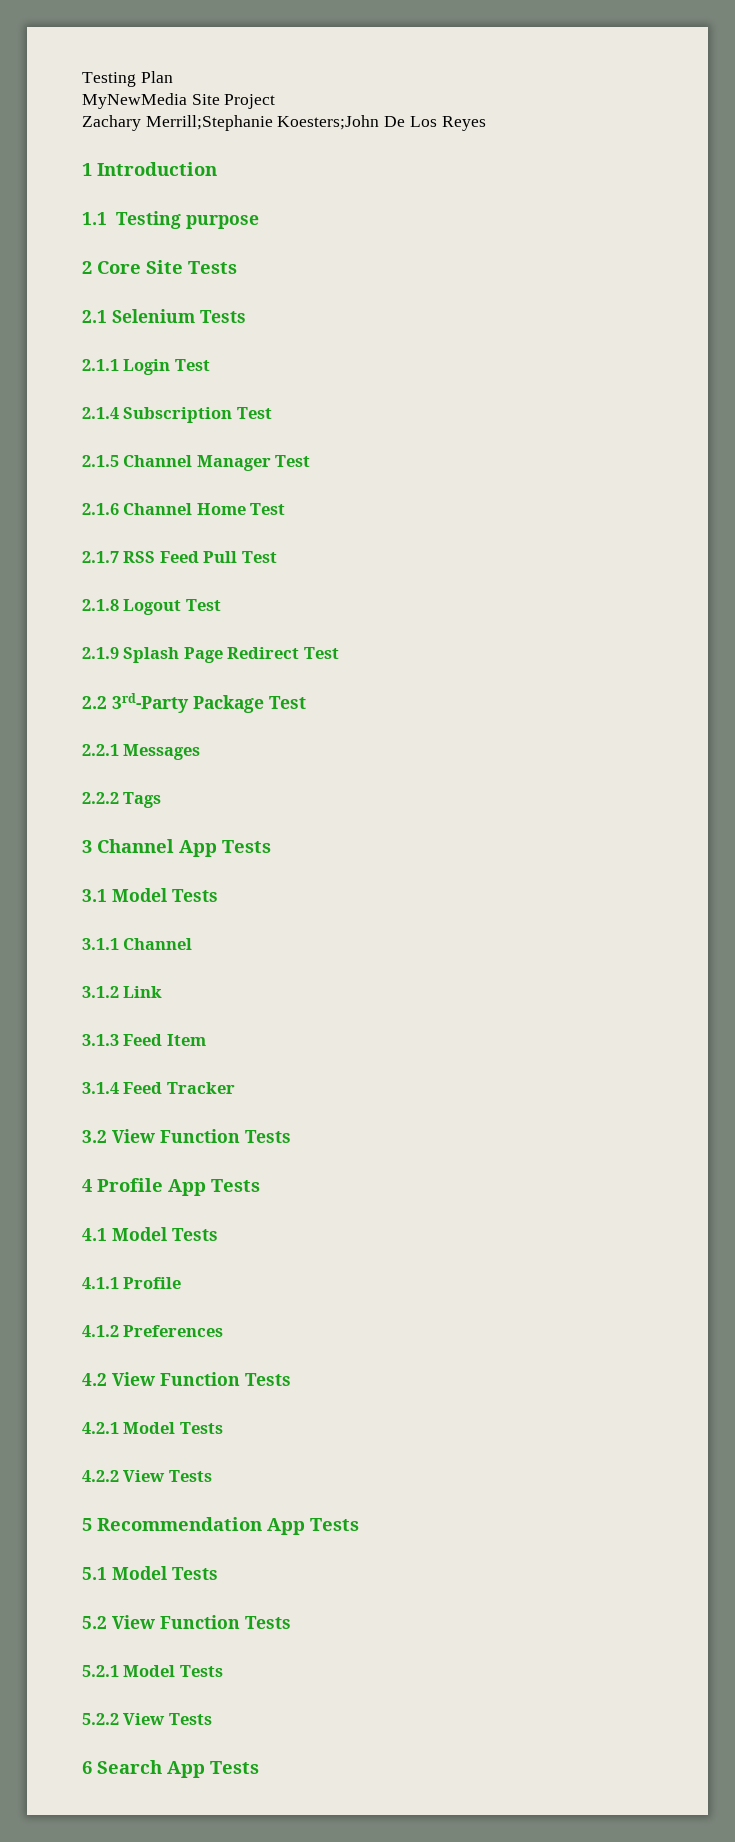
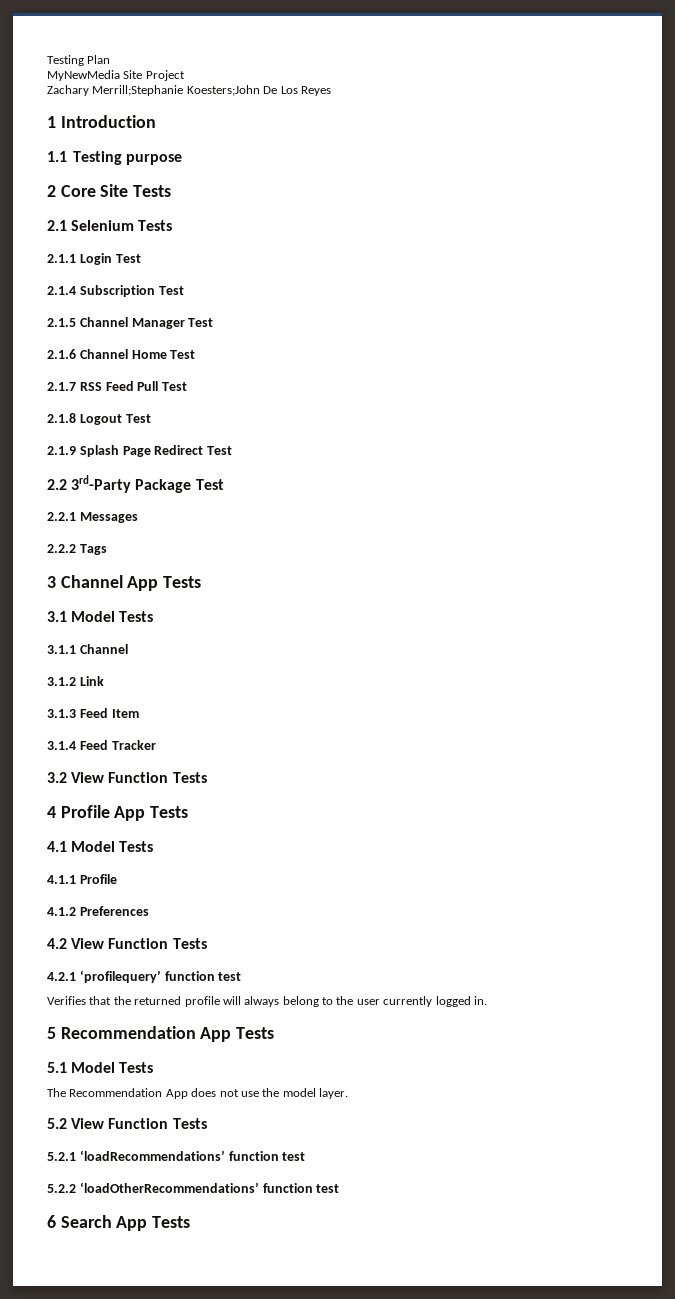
[123,1422,223,1434] [82,1470,212,1482] Model Tests // 4.2.2 View Tests -> [79,970,242,983] [47,996,487,1007] ‘profilequery’ function test // Verifies that the returned profile will always belong to the user currently logged in.
(218, 1573) none -> [47,1088,348,1099] // The Recommendation App does not use the model layer.
[123,1665,223,1677] [82,1713,212,1725] Model Tests // 5.2.2 View Tests -> [79,1150,306,1161] [47,1182,340,1193] ‘loadRecommendations’ function test // 5.2.2 ‘loadOtherRecommendations’ function test

